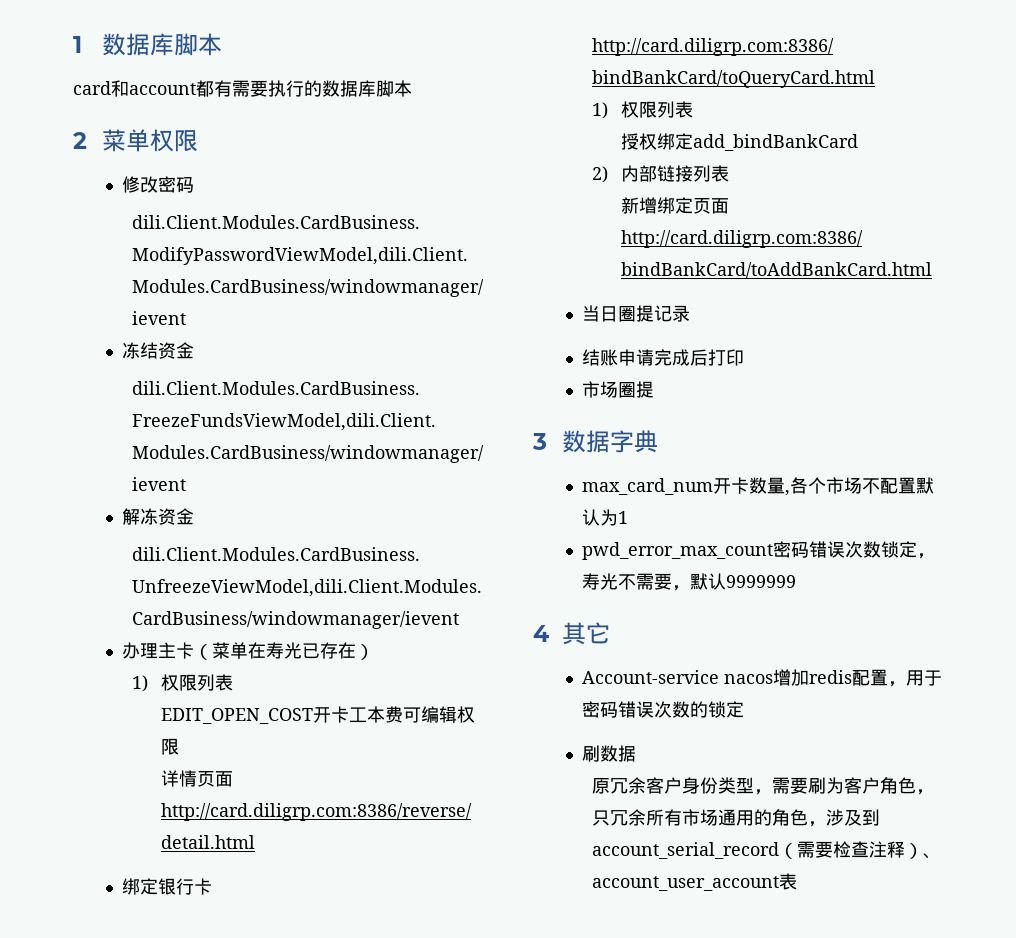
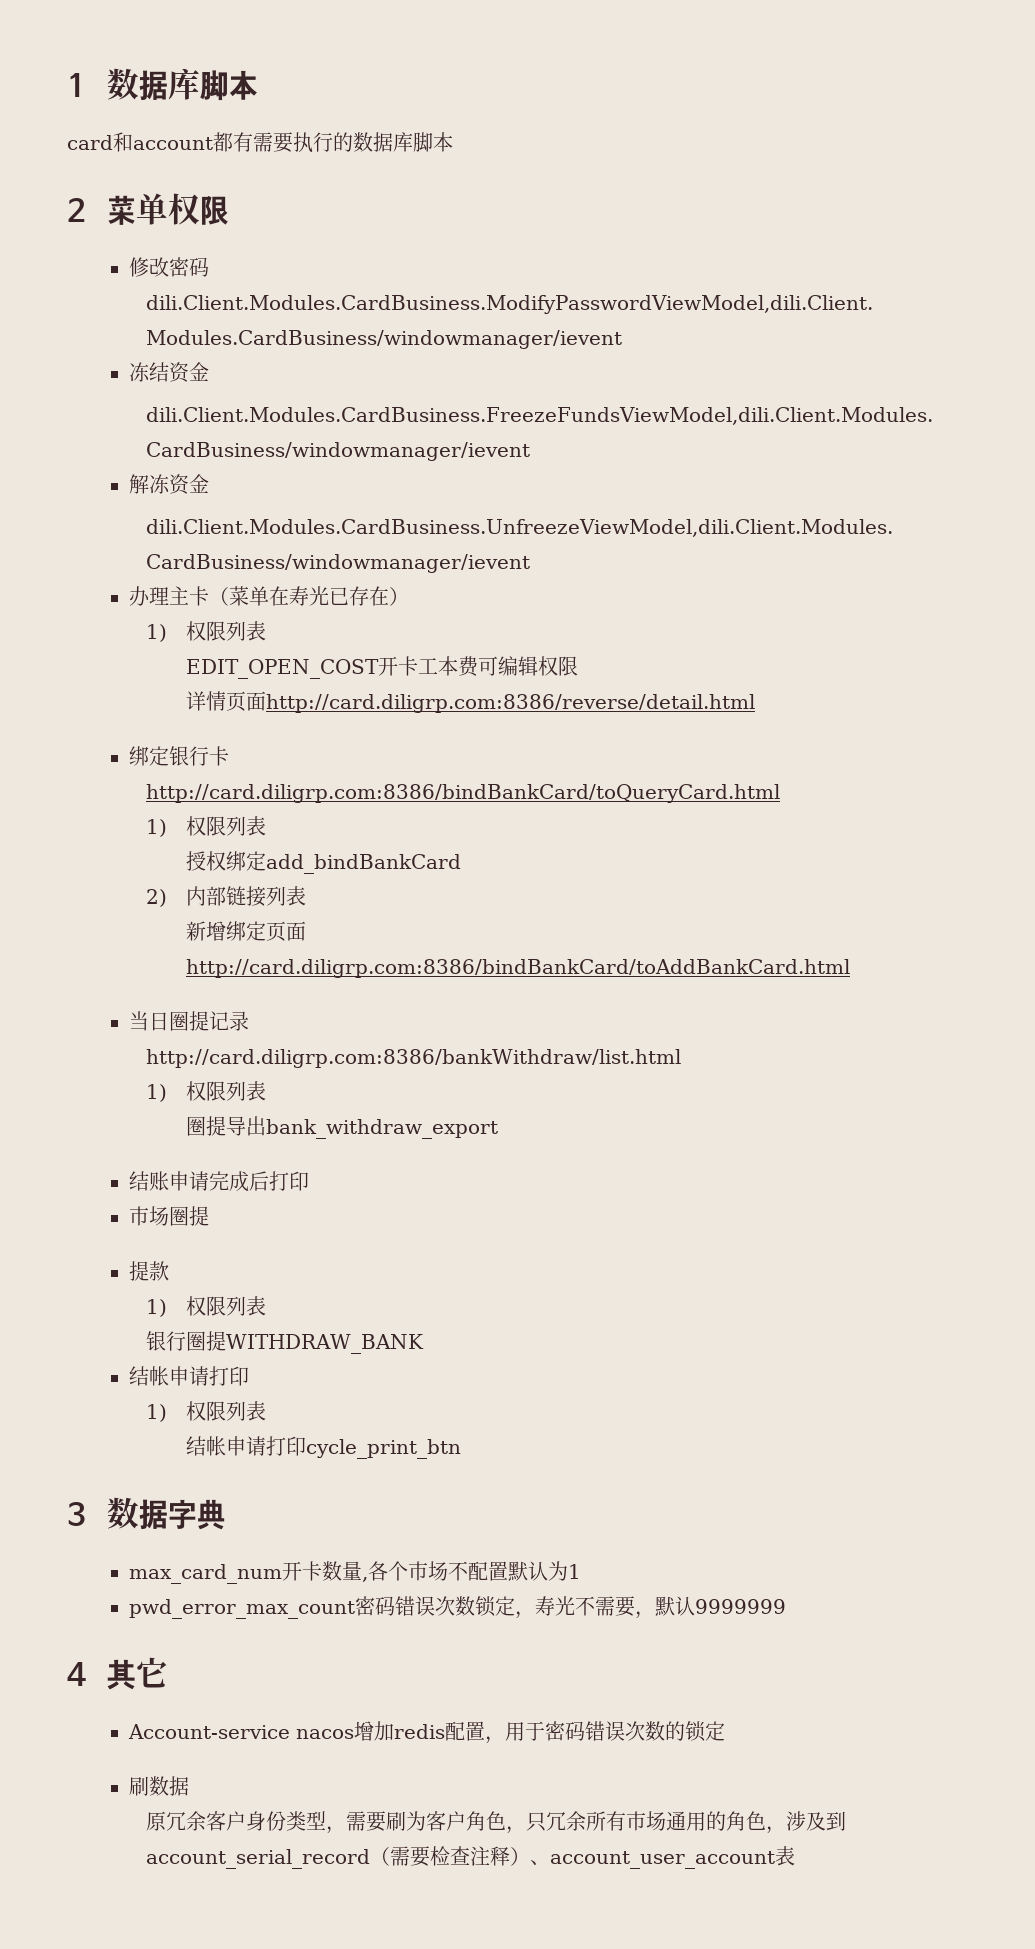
(691, 313) none -> [146,1049,682,1068] [146,1081,266,1102] [185,1116,498,1139] // http://card.diligrp.com:8386/bankWithdraw/list.html // 1)权限列表 // 圈提导出bank_withdraw_export
(655, 389) none -> [128,1261,169,1281] [146,1296,266,1317] [146,1331,425,1354] [128,1366,249,1386] [146,1401,266,1422] [185,1436,461,1459] // 提款 // 1)权限列表 // 银行圈提WITHDRAW_BANK // 结帐申请打印 // 1)权限列表 // 结帐申请打印cycle_print_btn

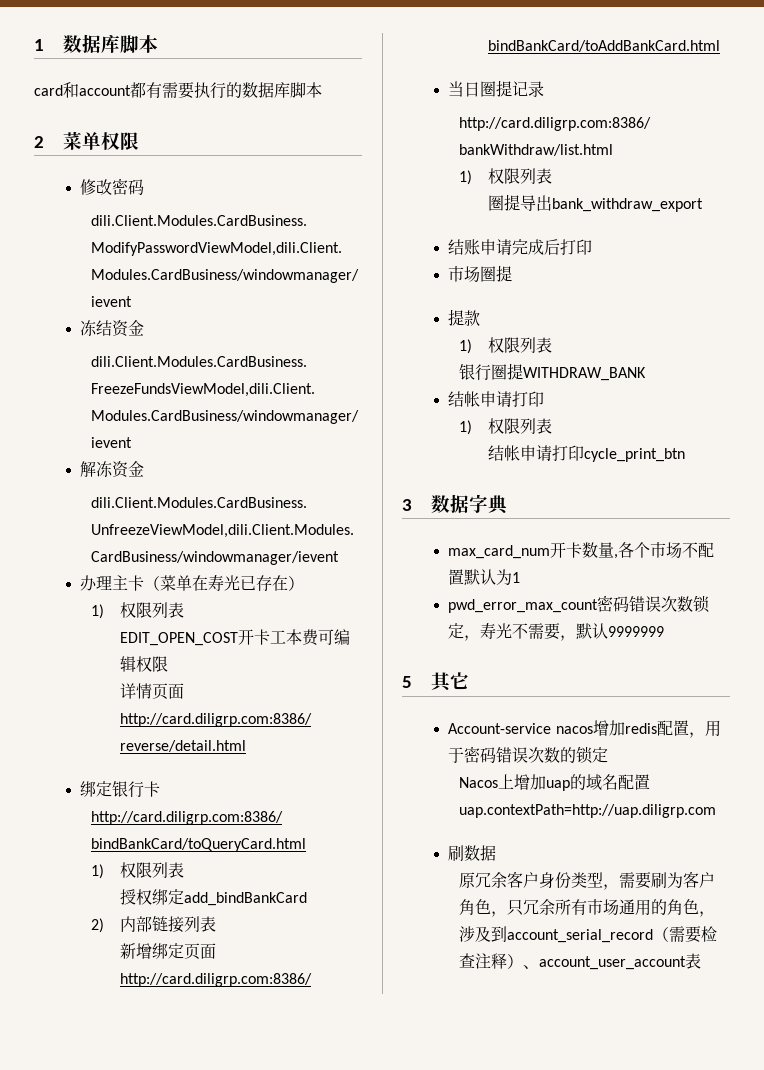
[67,1662,86,1686] 4 -> [402,676,412,688] 5
(725, 1731) none -> [459,774,651,791] [459,804,717,818] // Nacos上增加uap的域名配置uap.contextPath=http://uap.diligrp.com

